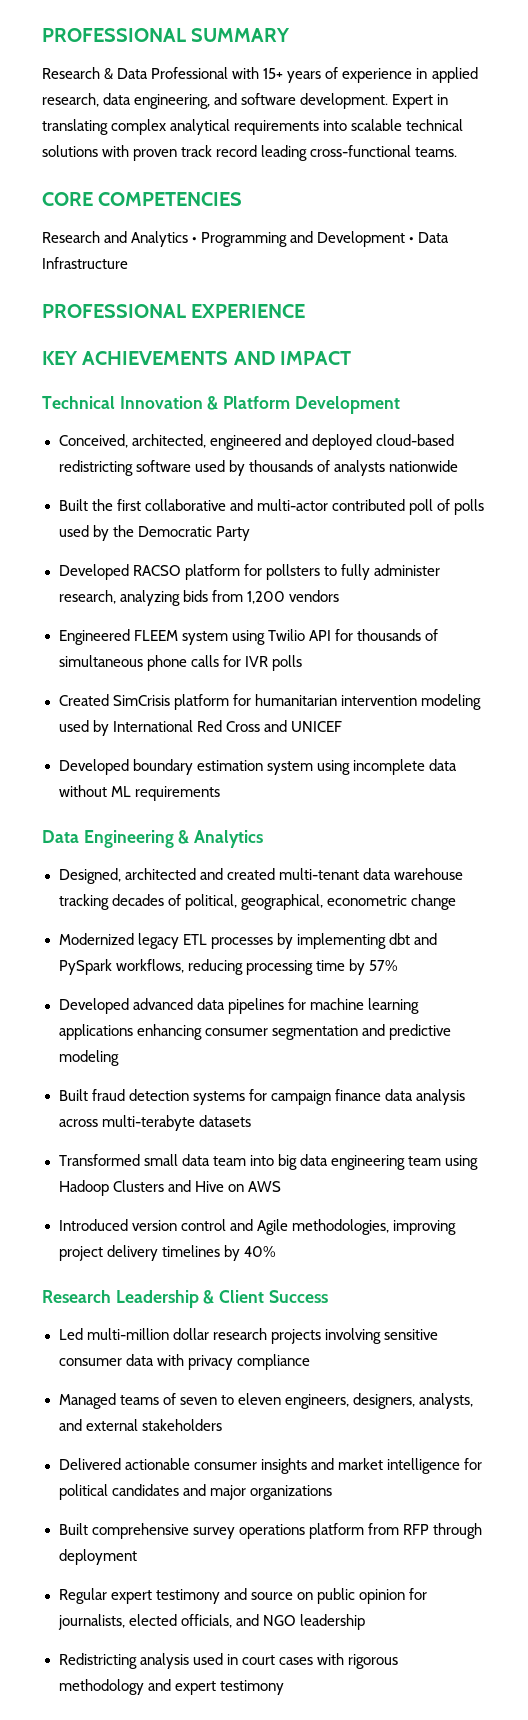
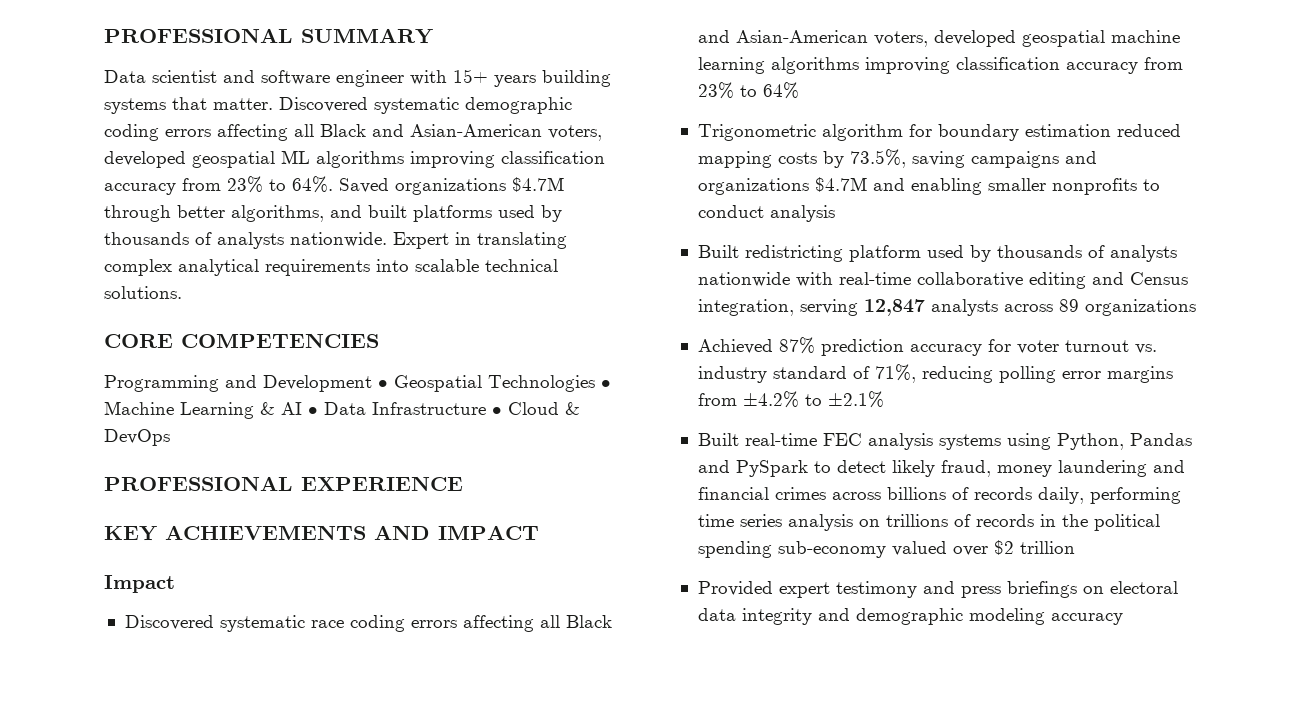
[42,67,478,83] [42,93,389,109] Research & Data Professional with 15+ years of experience in applied research, data engineering, and software development. -> [104,69,611,87] [104,97,572,114] [104,124,602,141] [104,150,605,168] [104,176,564,195] [104,205,562,222] [104,232,387,249] Data scientist and software engineer with 15+ years building systems that matter. Discovered systematic demographic coding errors affecting all Black and Asian-American voters, developed geospatial ML algorithms improving classification accuracy from 23% to 64%. Saved organizations $4.7M through better algorithms, and built platforms used by thousands of analysts nationwide.
[42,145,458,161] [42,192,243,206] [42,231,450,247] [42,257,128,269] solutions with proven track record leading cross-functional teams. // CORE COMPETENCIES // Research and Analytics • Programming and Development • Data Infrastructure -> [104,286,182,299] [104,333,379,348] [104,375,611,392] [104,401,580,419] [104,429,170,446] solutions. // CORE COMPETENCIES // Programming and Development • Geospatial Technologies • Machine Learning & AI • Data Infrastructure • Cloud & DevOps
[42,396,400,414] [58,434,454,450] [58,460,191,476] Technical Innovation & Platform Development // Conceived, architected, engineered and deployed cloud-based redistricting software -> [104,575,175,593] [124,615,612,632] [697,30,1180,47] [697,57,1183,74] [697,82,799,99] [697,124,1181,141] [697,149,1097,168] [697,177,1160,195] [697,205,835,222] [697,245,921,262] Impact // Discovered systematic race coding errors affecting all Black and Asian-American voters, developed geospatial machine learning algorithms improving classification accuracy from 23% to 64% // Trigonometric algorithm for boundary estimation reduced mapping costs by 73.5%, saving campaigns and organizations $4.7M and enabling smaller nonprofits to conduct analysis // Built redistricting platform
[58,499,484,515] [58,525,250,541] [58,564,440,580] [58,590,339,606] [58,629,438,645] [58,655,302,671] [58,694,481,710] [58,720,342,736] [58,759,457,775] [58,785,220,801] [42,830,264,848] [58,868,463,884] [58,894,456,910] [58,933,437,949] [58,959,398,975] [58,998,419,1014] [58,1024,451,1040] [58,1050,119,1066] [58,1089,465,1105] [58,1115,251,1131] [58,1154,478,1170] [58,1180,281,1196] [58,1219,456,1235] [58,1245,276,1261] [42,1290,328,1308] [58,1328,438,1344] [58,1354,310,1370] [58,1393,473,1409] [58,1419,222,1431] [58,1458,482,1474] [58,1484,332,1500] [58,1523,482,1539] [58,1549,137,1565] [58,1588,427,1604] [57,1614,365,1630] [58,1653,398,1669] [58,1679,284,1695] // Built the first collaborative and multi-actor contributed poll of polls used by the Democratic Party // Developed RACSO platform for pollsters to fully administer research, analyzing bids from 1,200 vendors // Engineered FLEEM system using Twilio API for thousands of simultaneous phone calls for IVR polls // Created SimCrisis platform for humanitarian intervention modeling used by International Red Cross and UNICEF // Developed boundary estimation system using incomplete data without ML requirements // Data Engineering & Analytics // Designed, architected and created multi-tenant data warehouse tracking decades of political, geographical, econometric change // Modernized legacy ETL processes by implementing dbt and PySpark workflows, reducing processing time by 57% // Developed advanced data pipelines for machine learning applications enhancing consumer segmentation and predictive modeling // Built fraud detection systems for campaign finance data analysis across multi-terabyte datasets // Transformed small data team into big data engineering team using Hadoop Clusters and Hive on AWS // Introduced version control and Agile methodologies, improving project delivery timelines by 40% // Research Leadership & Client Success // Led multi-million dollar research projects involving sensitive consumer data with privacy compliance // Managed teams of seven to eleven engineers, designers, analysts, and external stakeholders // Delivered actionable consumer insights and market intelligence for political candidates and major organizations // Built comprehensive survey operations platform from RFP through deployment // Regular expert testimony and source on public opinion for journalists, elected officials, and NGO leadership // Redistricting analysis used in court cases with rigorous methodology and expert testimony -> [795,272,1188,289] [697,299,1196,316] [697,337,1157,356] [697,364,1173,383] [697,391,884,408] [697,433,1192,450] [697,460,1185,477] [697,487,1181,504] [697,514,1160,531] [697,540,1075,558] [697,581,1178,598] [697,608,1123,625] with real-time collaborative editing and Census integration, serving 12,847 analysts across 89 organizations // Achieved 87% prediction accuracy for voter turnout vs. industry standard of 71%, reducing polling error margins from ±4.2% to ±2.1% // Built real-time FEC analysis systems using Python, Pandas and PySpark to detect likely fraud, money laundering and financial crimes across billions of records daily, performing time series analysis on trillions of records in the political spending sub-economy valued over $2 trillion // Provided expert testimony and press briefings on electoral data integrity and demographic modeling accuracy

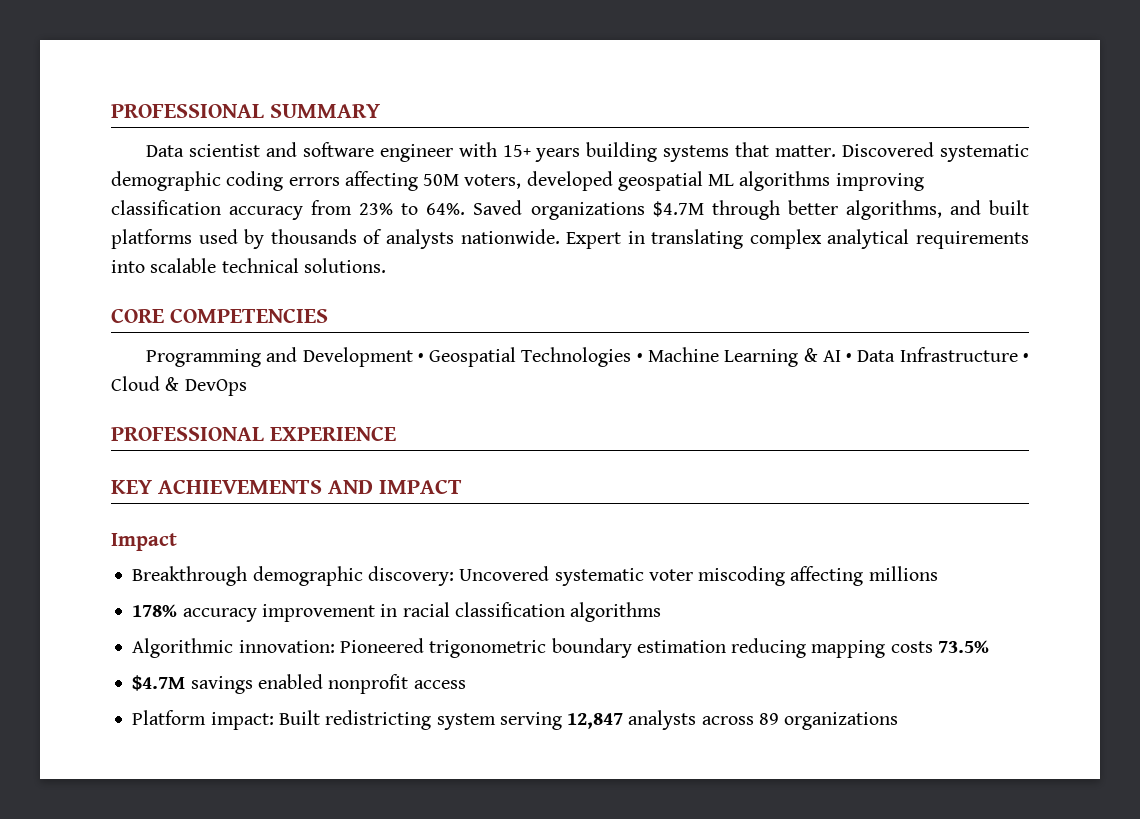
[294,124,542,137] all Black and Asian-American -> [423,174,460,186] 50M
[124,615,612,632] [697,30,1180,47] [697,57,1183,74] [697,82,799,99] [697,124,932,141] Discovered systematic race coding errors affecting all Black and Asian-American voters, developed geospatial machine learning algorithms improving classification accuracy from 23% to 64% // Trigonometric algorithm for -> [132,566,938,586] [132,602,662,622] [132,638,547,658] Breakthrough demographic discovery: Uncovered systematic voter miscoding affecting millions // 178% accuracy improvement in racial classification algorithms // Algorithmic innovation: Pioneered trigonometric
[1116,124,1181,137] reduced -> [731,638,807,658] reducing
[822,149,1097,168] [697,177,1160,195] [697,205,835,222] [697,245,1177,262] [697,272,1188,289] [697,299,794,316] by 73.5%, saving campaigns and organizations $4.7M and enabling smaller nonprofits to conduct analysis // Built redistricting platform used by thousands of analysts nationwide with real-time collaborative editing and Census integration, -> [937,640,989,653] [132,674,466,694] [132,710,496,730] 73.5% // $4.7M savings enabled nonprofit access // Platform impact: Built redistricting system
[697,337,1157,356] [697,364,1173,383] [697,391,884,408] [697,433,1192,450] [697,460,1185,477] [697,487,1181,504] [697,514,1160,531] [697,540,1075,558] [697,581,1178,598] [697,608,1123,625] // Achieved 87% prediction accuracy for voter turnout vs. industry standard of 71%, reducing polling error margins from ±4.2% to ±2.1% // Built real-time FEC analysis systems using Python, Pandas and PySpark to detect likely fraud, money laundering and financial crimes across billions of records daily, performing time series analysis on trillions of records in the political spending sub-economy valued over $2 trillion // Provided expert testimony and press briefings on electoral data integrity and demographic modeling accuracy -> (899, 721) none

